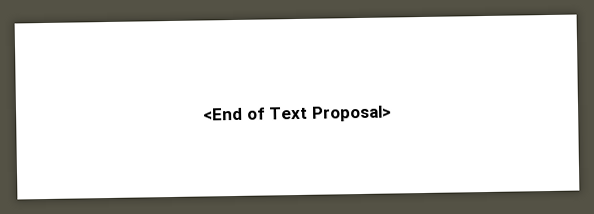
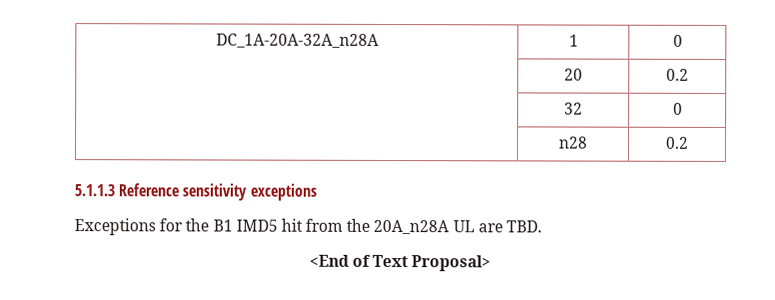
(203, 114) none -> [215,33,379,48] [568,34,579,47] [672,34,683,47] [564,68,583,81] [666,68,689,81] [564,102,583,115] [672,102,683,115] [559,136,588,149] [666,136,689,149] [74,183,317,201] [74,218,543,236] DC_1A-20A-32A_n28A | 1 | 0 // | 20 | 0.2 // | 32 | 0 // | n28 | 0.2 // 5.1.1.3 Reference sensitivity exceptions // Exceptions for the B1 IMD5 hit from the 20A_n28A UL are TBD. //

